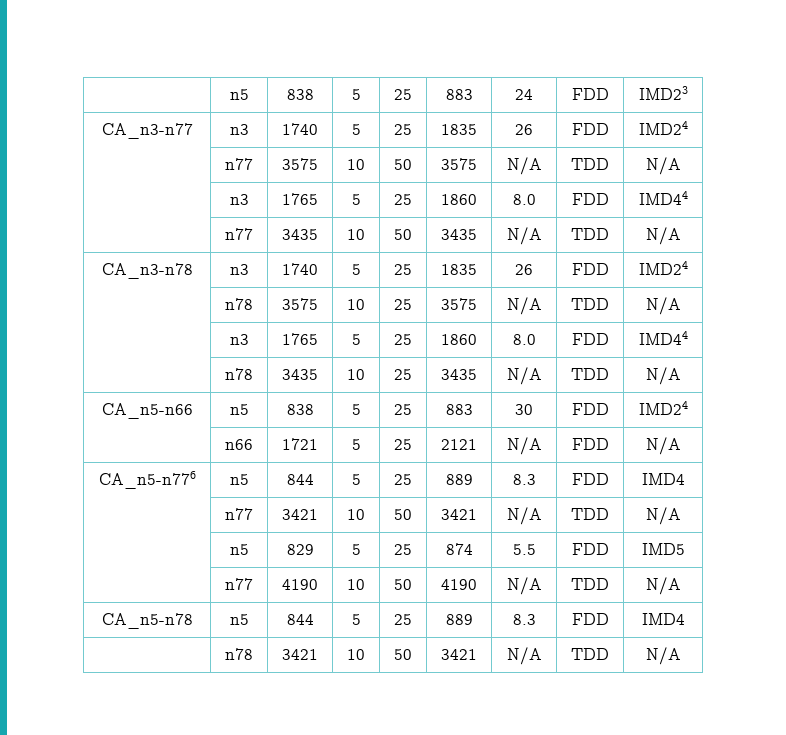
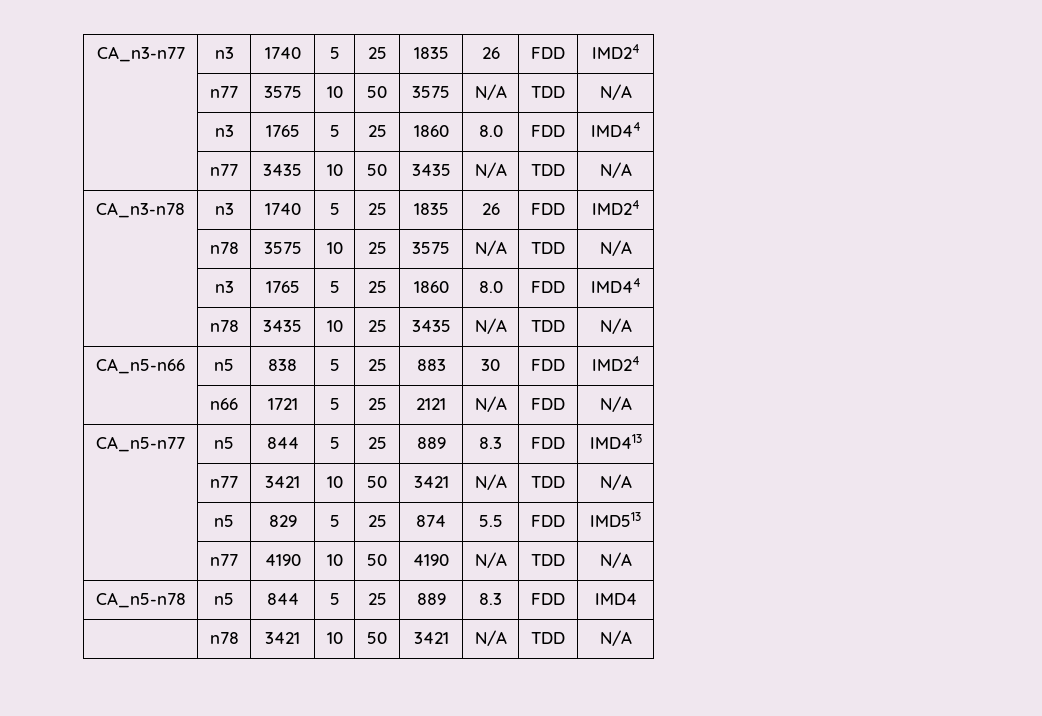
[229,89,249,100] [286,89,314,100] [351,89,361,100] [394,89,412,100] [445,89,473,100] [515,89,533,100] [571,88,609,100] [638,86,688,100] | n5 | 838 | 5 | 25 | 883 | 24 | FDD | IMD23 // -> (96, 54) none
[98,471,196,489] [229,474,249,485] [286,474,314,485] [351,474,361,485] [394,474,412,485] [445,474,473,485] [512,474,536,485] [571,473,609,485] [641,473,685,485] CA_n5-n776 | n5 | 844 | 5 | 25 | 889 | 8.3 | FDD | IMD4 -> [96,436,185,452] [214,437,234,449] [266,437,299,449] [329,437,340,449] [367,437,387,449] [416,437,446,449] [479,437,502,449] [531,437,565,449] [589,434,642,449] CA_n5-n77 | n5 | 844 | 5 | 25 | 889 | 8.3 | FDD | IMD413
[641,543,685,555] IMD5 -> [590,512,641,527] IMD513

